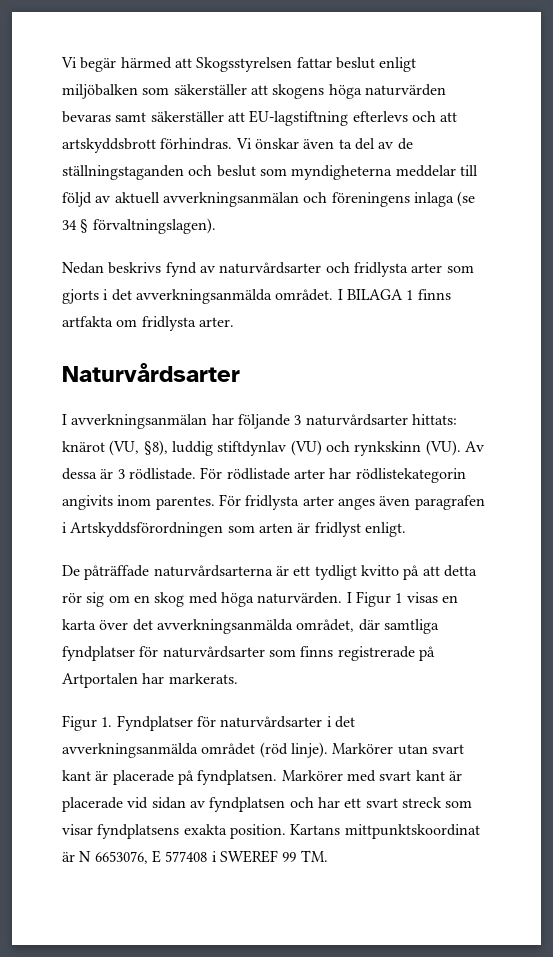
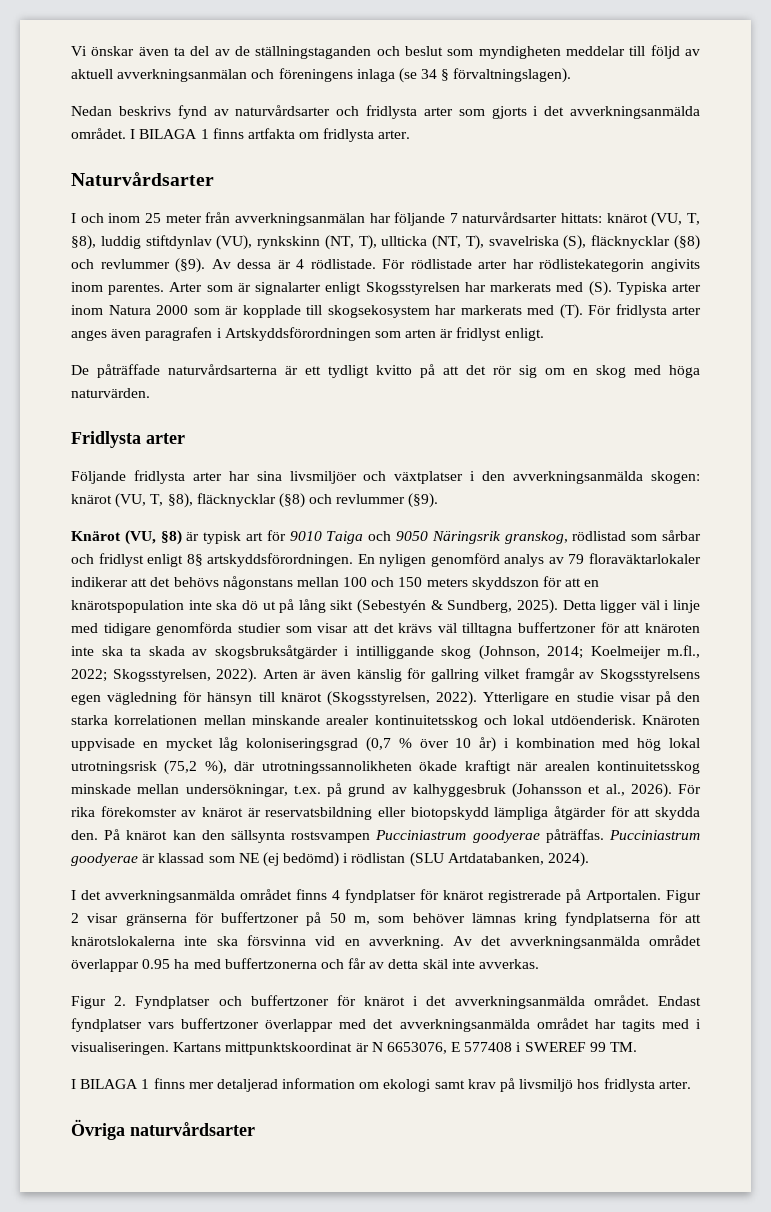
[61,57,417,72] [62,84,446,99] [62,110,458,126] [62,138,252,153] Vi begär härmed att Skogsstyrelsen fattar beslut enligt miljöbalken som säkerställer att skogens höga naturvärden bevaras samt säkerställer att EU-lagstiftning efterlevs och att artskyddsbrott förhindras. Vi -> [71,46,87,56] Vi
[291,165,393,180] myndigheterna -> [478,46,561,59] myndigheten
(67, 419) none -> [80,212,231,223] och inom 25 meter från
[294,415,302,425] 3 -> [449,213,458,223] 7
(140, 448) none -> [687,213,700,225] T,
[290,440,461,456] (VU) och rynkskinn (VU). -> [216,235,700,250] [71,258,206,273] (VU), rynkskinn (NT, T), ullticka (NT, T), svavelriska (S), fläcknycklar (§8) och revlummer (§9).
[117,469,125,479] 3 -> [296,259,305,269] 4
(215, 503) none -> [169,281,702,296] [71,304,583,319] Arter som är signalarter enligt Skogsstyrelsen har markerats med (S). Typiska arter inom Natura 2000 som är kopplade till skogsekosystem har markerats med (T).
[443,565,477,577] detta -> [466,365,486,375] det
[346,591,458,607] [62,619,439,634] [62,646,435,661] [62,673,238,688] [62,715,355,731] [62,742,464,758] [62,770,462,785] [62,797,473,812] [62,824,286,839] I Figur 1 visas en karta över det avverkningsanmälda området, där samtliga fyndplatser för naturvårdsarter som finns registrerade på Artportalen har markerats. // Figur 1. Fyndplatser för naturvårdsarter i det avverkningsanmälda området (röd linje). Markörer utan svart kant är placerade på fyndplatsen. Markörer med svart kant är placerade vid sidan av fyndplatsen och har ett svart streck som visar fyndplatsens exakta position. -> [71,431,185,448] [71,470,701,484] [71,493,439,508] [71,530,701,545] [71,553,701,567] [71,576,600,590] [71,599,700,614] [71,622,700,636] [71,645,700,660] [71,668,700,683] [71,691,700,706] [71,715,700,728] [71,737,701,752] [71,760,701,775] [71,783,701,798] [71,806,700,820] [71,829,700,843] [71,852,590,867] [71,889,701,903] [71,912,701,926] [71,935,701,949] [71,958,540,972] [71,995,701,1009] [71,1018,702,1032] [71,1042,169,1055] // Fridlysta arter // Följande fridlysta arter har sina livsmiljöer och växtplatser i den avverkningsanmälda skogen: knärot (VU, T, §8), fläcknycklar (§8) och revlummer (§9). // Knärot (VU, §8) är typisk art för 9010 Taiga och 9050 Näringsrik granskog, rödlistad som sårbar och fridlyst enligt 8§ artskyddsförordningen. En nyligen genomförd analys av 79 floraväktarlokaler indikerar att det behövs någonstans mellan 100 och 150 meters skyddszon för att en knärotspopulation inte ska dö ut på lång sikt (Sebestyén & Sundberg, 2025). Detta ligger väl i linje med tidigare genomförda studier som visar att det krävs väl tilltagna buffertzoner för att knäroten inte ska ta skada av skogsbruksåtgärder i intilliggande skog (Johnson, 2014; Koelmeijer m.fl., 2022; Skogsstyrelsen, 2022). Arten är även känslig för gallring vilket framgår av Skogsstyrelsens egen vägledning för hänsyn till knärot (Skogsstyrelsen, 2022). Ytterligare en studie visar på den starka korrelationen mellan minskande arealer kontinuitetsskog och lokal utdöenderisk. Knäroten uppvisade en mycket låg koloniseringsgrad (0,7 % över 10 år) i kombination med hög lokal utrotningsrisk (75,2 %), där utrotningssannolikheten ökade kraftigt när arealen kontinuitetsskog minskade mellan undersökningar, t.ex. på grund av kalhyggesbruk (Johansson et al., 2026). För rika förekomster av knärot är reservatsbildning eller biotopskydd lämpliga åtgärder för att skydda den. På knärot kan den sällsynta rostsvampen Pucciniastrum goodyerae påträffas. Pucciniastrum goodyerae är klassad som NE (ej bedömd) i rödlistan (SLU Artdatabanken, 2024). // I det avverkningsanmälda området finns 4 fyndplatser för knärot registrerade på Artportalen. Figur 2 visar gränserna för buffertzoner på 50 m, som behöver lämnas kring fyndplatserna för att knärotslokalerna inte ska försvinna vid en avverkning. Av det avverkningsanmälda området överlappar 0.95 ha med buffertzonerna och får av detta skäl inte avverkas. // Figur 2. Fyndplatser och buffertzoner för knärot i det avverkningsanmälda området. Endast fyndplatser vars buffertzoner överlappar med det avverkningsanmälda området har tagits med i visualiseringen.
(328, 856) none -> [71,1078,691,1092] [71,1119,255,1140] // I BILAGA 1 finns mer detaljerad information om ekologi samt krav på livsmiljö hos fridlysta arter. // Övriga naturvårdsarter

